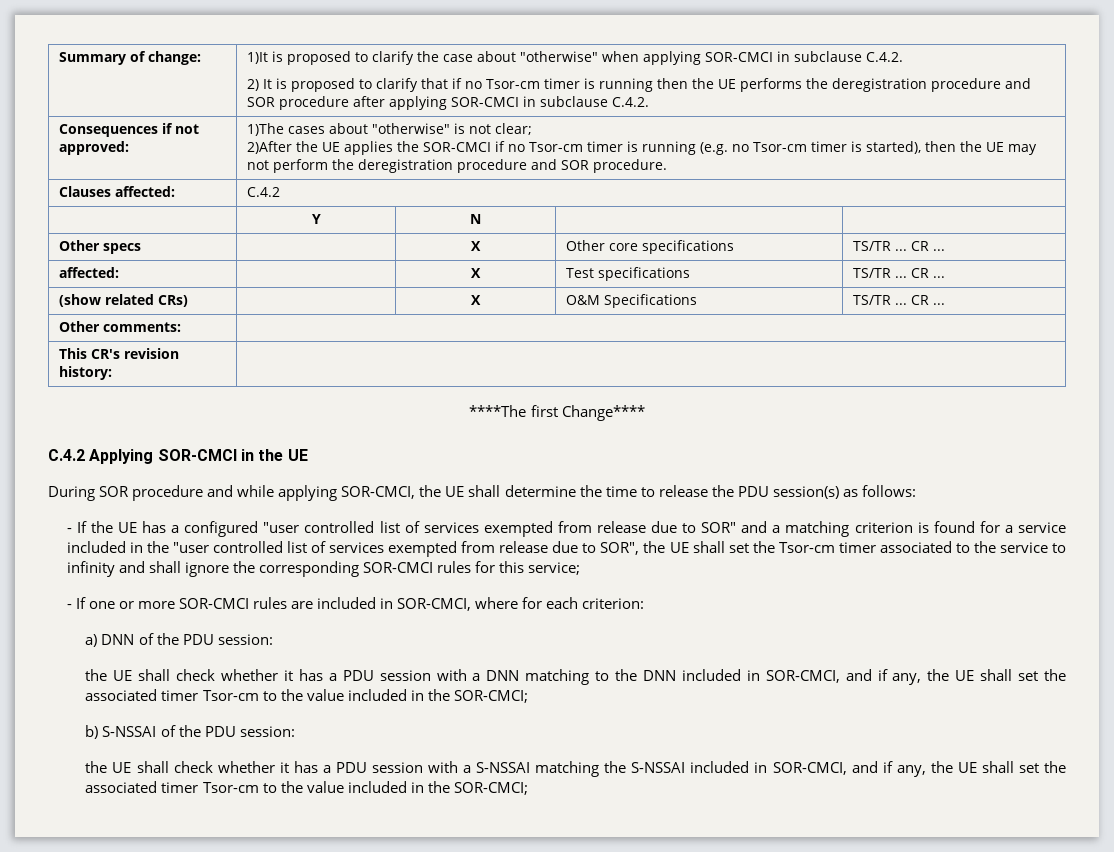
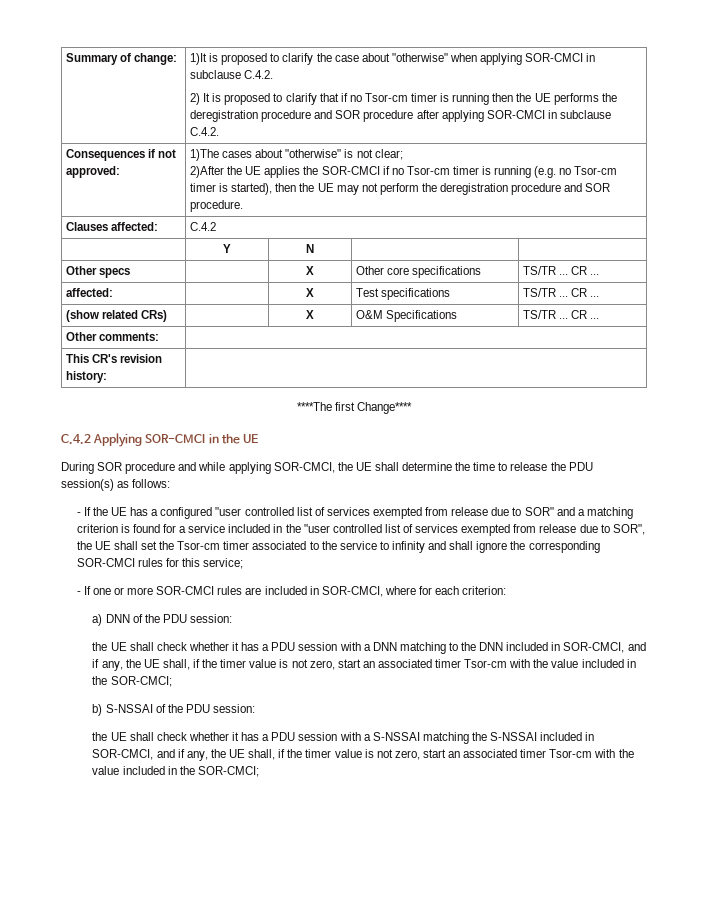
[980,669,1066,681] [85,689,277,701] shall set the associated timer Tsor-cm to -> [162,659,531,670] shall, if the timer value is not zero, start an associated timer Tsor-cm with
[981,761,1067,773] [85,781,277,793] shall set the associated timer Tsor-cm to -> [248,749,616,760] shall, if the timer value is not zero, start an associated timer Tsor-cm with

